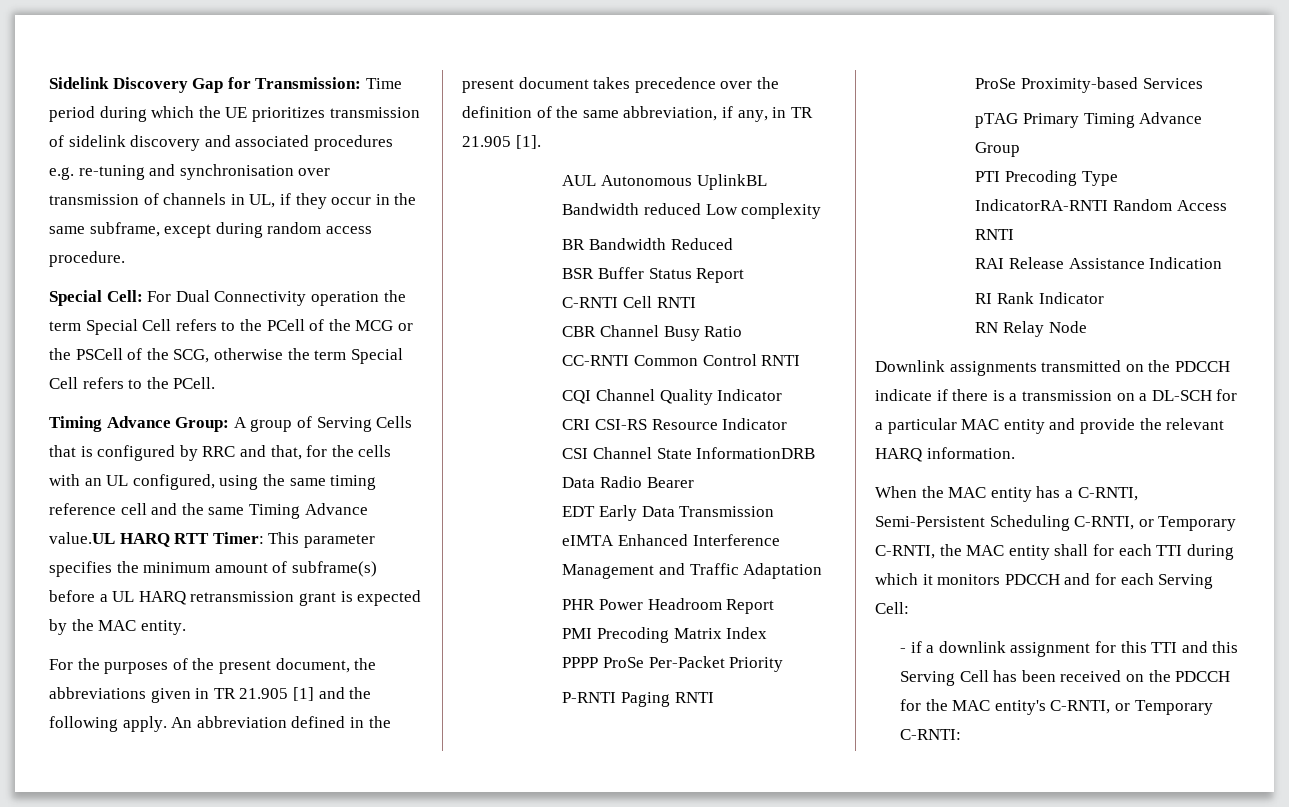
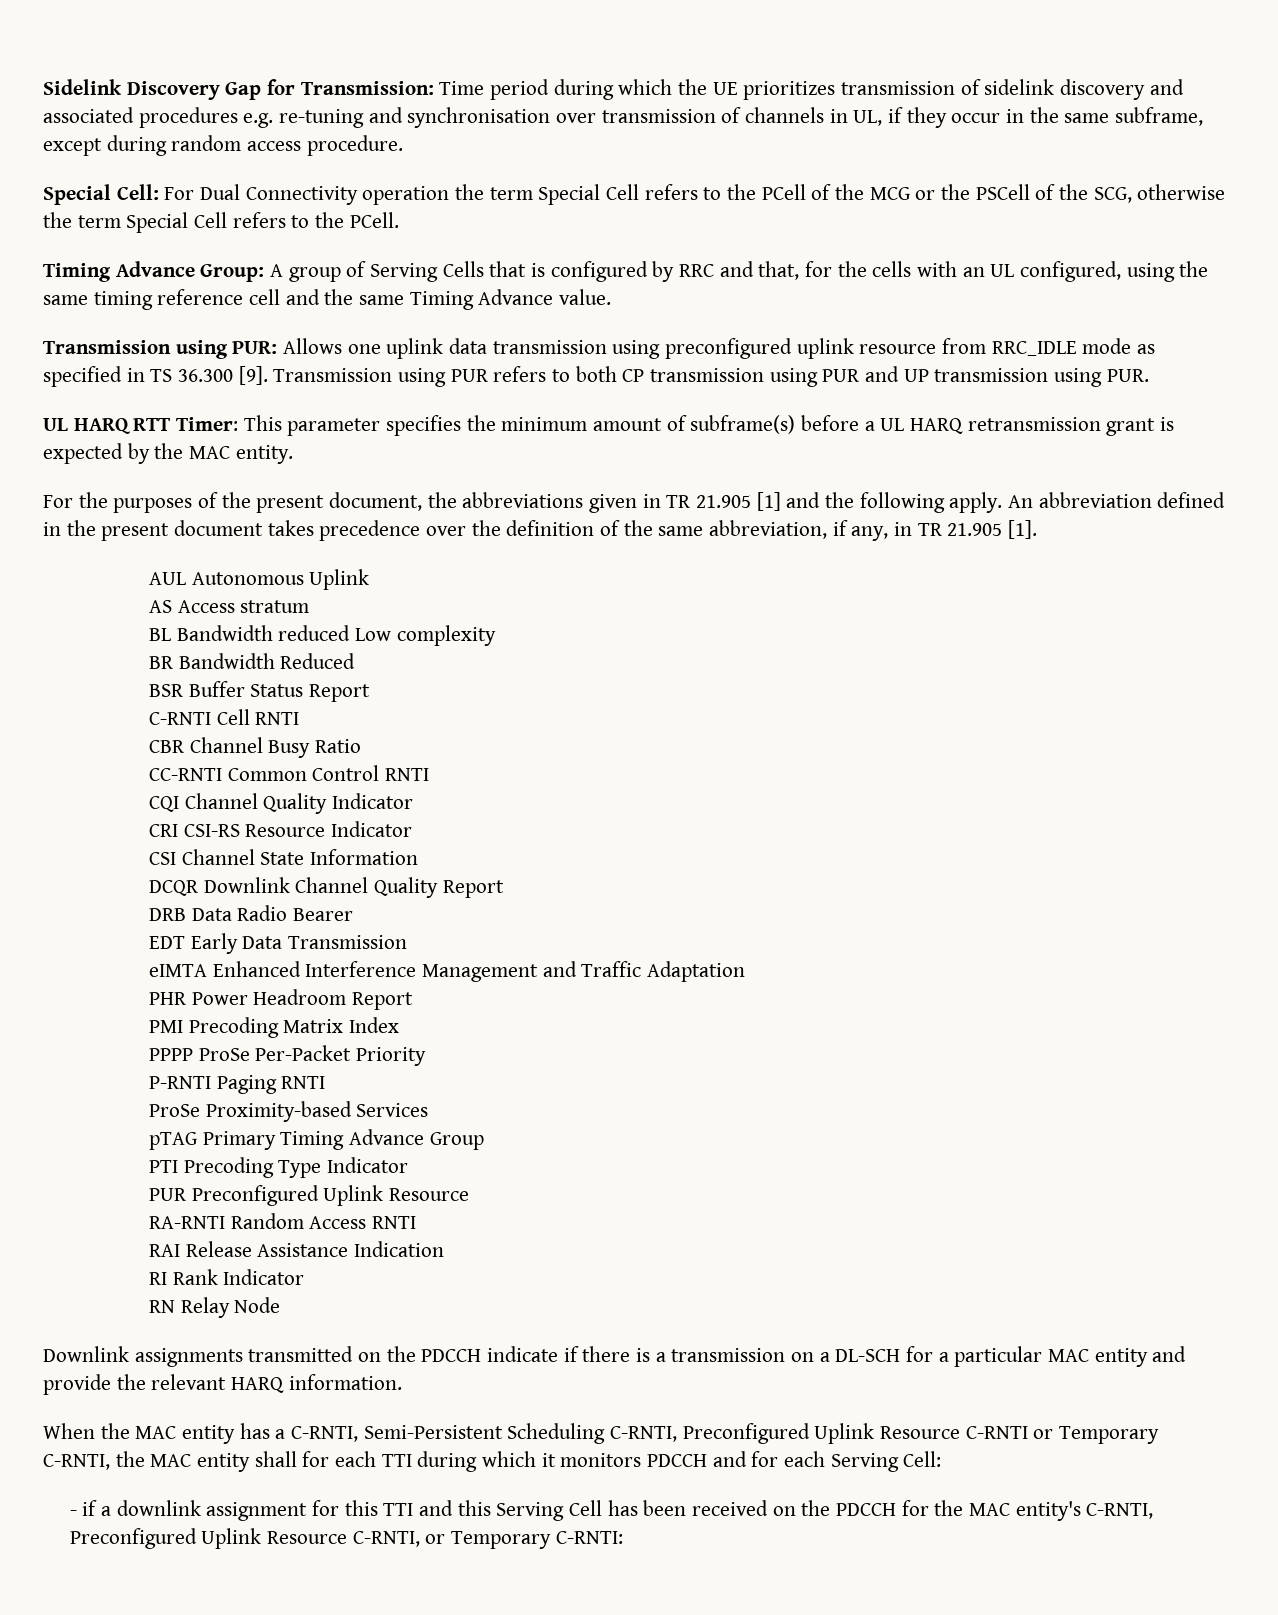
[49,532,115,544] value.UL -> [559,289,612,305] [43,338,1156,359] [43,366,1149,387] [43,418,68,431] value. // Transmission using PUR: Allows one uplink data transmission using preconfigured uplink resource from RRC_IDLE mode as specified in TS 36.300 [9]. Transmission using PUR refers to both CP transmission using PUR and UP transmission using PUR. // UL
[696,174,767,190] UplinkBL -> [309,569,370,590] [149,600,310,613] [149,628,172,641] Uplink // AS Access stratum // BL
[696,447,816,459] InformationDRB -> [310,849,419,865] [149,877,504,898] [149,908,187,921] Information // DCQR Downlink Channel Quality Report // DRB
[975,199,1109,211] IndicatorRA-RNTI -> [327,1157,409,1173] [149,1185,470,1206] [149,1216,226,1229] Indicator // PUR Preconfigured Uplink Resource // RA-RNTI
(1135, 523) none -> [682,1423,1028,1444] Preconfigured Uplink Resource C-RNTI
(1111, 707) none -> [69,1528,420,1549] Preconfigured Uplink Resource C-RNTI,

